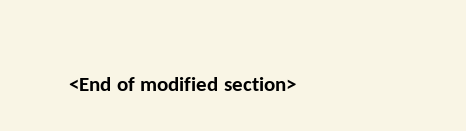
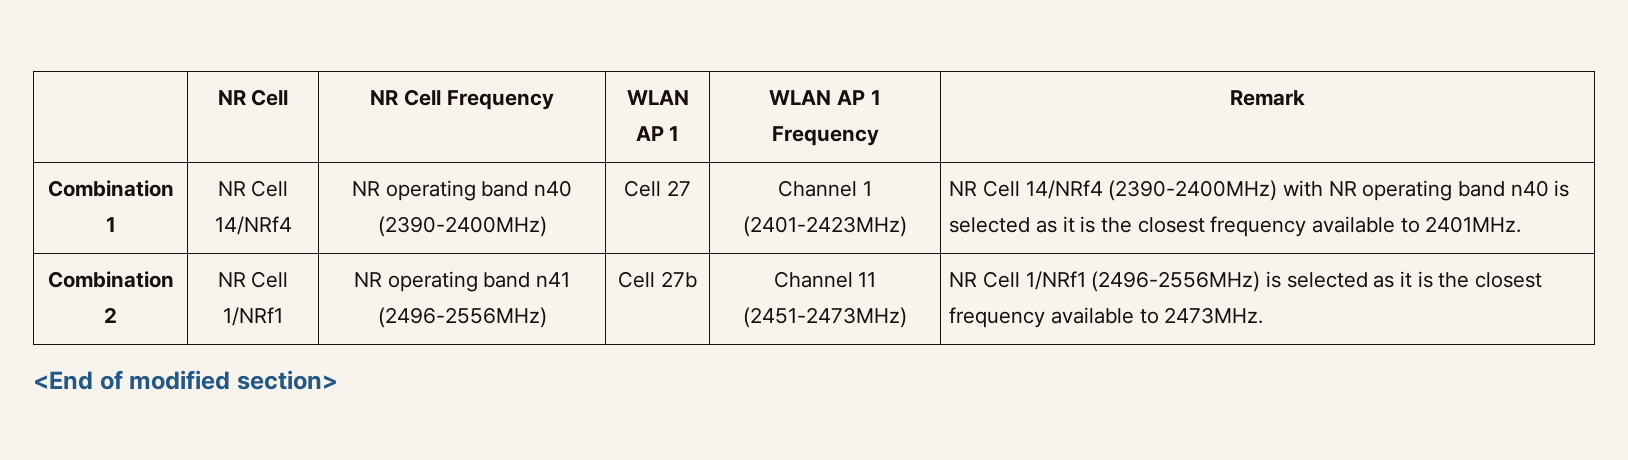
(69, 84) none -> [217,89,289,106] [370,89,554,110] [626,90,689,105] [635,126,680,141] [769,90,881,105] [771,126,879,146] [1230,90,1305,106] [47,180,174,197] [105,217,116,232] [217,180,289,197] [214,216,292,235] [351,180,573,201] [377,216,547,237] [624,180,691,197] [778,180,872,197] [743,216,907,237] [949,180,1570,201] [949,216,1522,237] [47,271,174,288] [104,307,117,323] [217,271,289,288] [223,307,283,326] [353,271,571,292] [377,307,547,328] [618,271,697,288] [773,271,877,288] [743,307,907,328] [949,271,1543,292] [949,307,1264,328] | NR Cell | NR Cell Frequency | WLAN AP 1 | WLAN AP 1 Frequency | Remark // Combination 1 | NR Cell 14/NRf4 | NR operating band n40 (2390-2400MHz) | Cell 27 | Channel 1 (2401-2423MHz) | NR Cell 14/NRf4 (2390-2400MHz) with NR operating band n40 is selected as it is the closest frequency available to 2401MHz. // Combination 2 | NR Cell 1/NRf1 | NR operating band n41 (2496-2556MHz) | Cell 27b | Channel 11 (2451-2473MHz) | NR Cell 1/NRf1 (2496-2556MHz) is selected as it is the closest frequency available to 2473MHz. //

